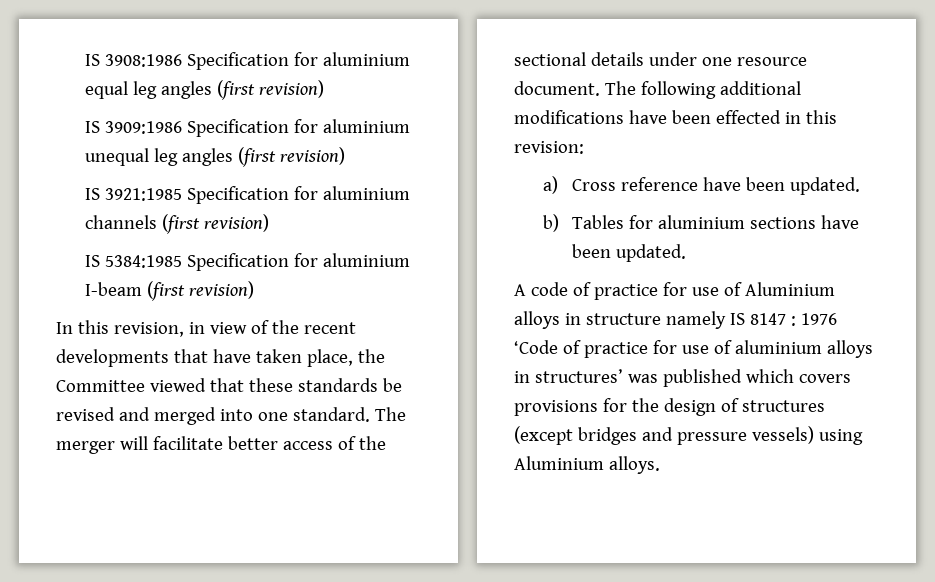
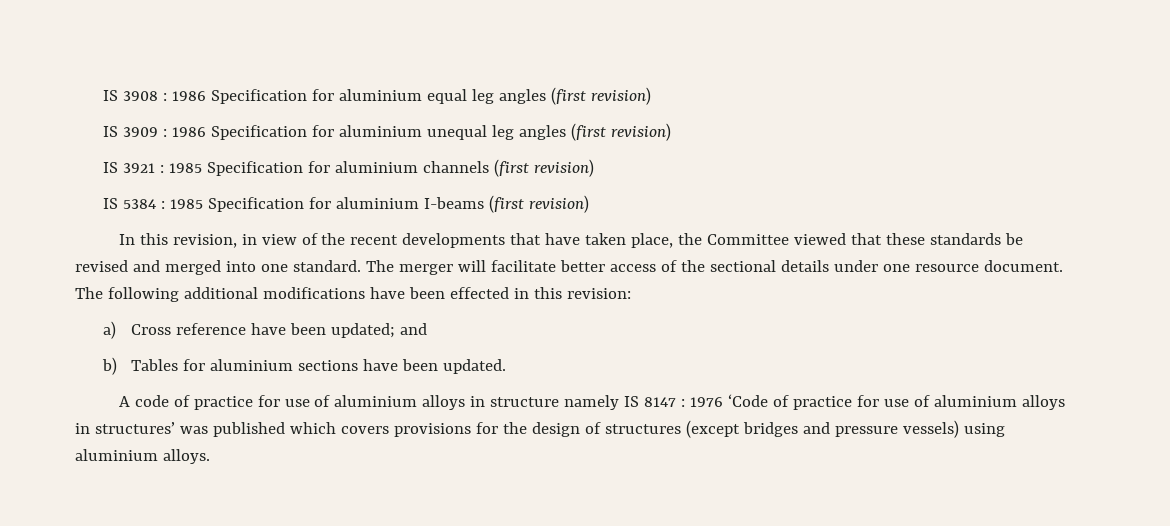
[85,54,183,67] IS 3908:1986 -> [102,90,206,101] IS 3908 : 1986
[105,121,183,134] 3909:1986 -> [122,127,206,137] 3909 : 1986
[105,188,183,201] 3921:1985 -> [122,163,202,173] 3921 : 1985
[105,253,411,271] [85,282,143,296] 5384:1985 Specification for aluminium I-beam -> [122,197,484,212] 5384 : 1985 Specification for aluminium I-beams
[790,177,861,195] updated. -> [330,323,427,338] updated; and
[744,282,835,296] Aluminium -> [334,395,418,407] aluminium
[514,456,604,470] Aluminium -> [75,449,158,461] aluminium

